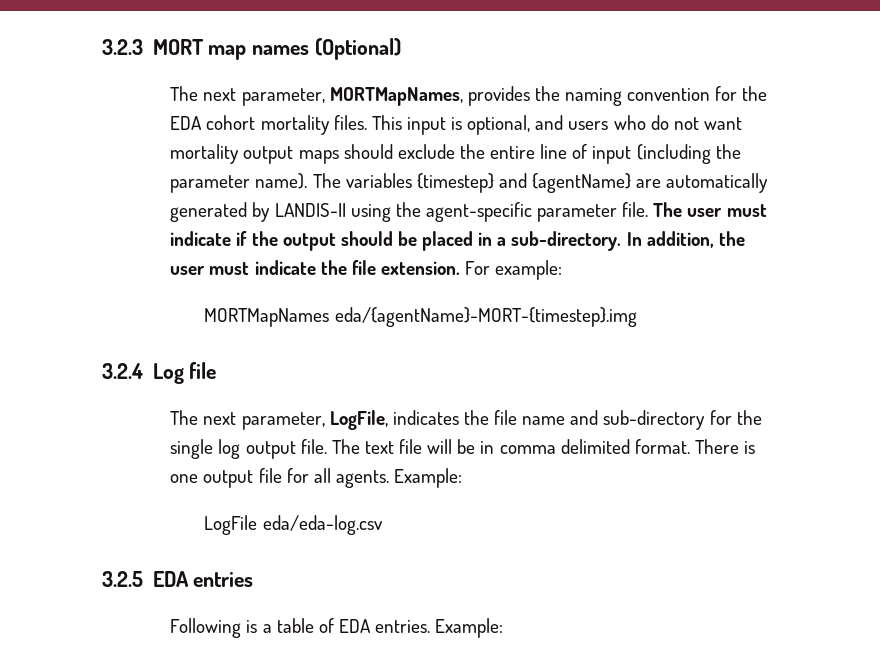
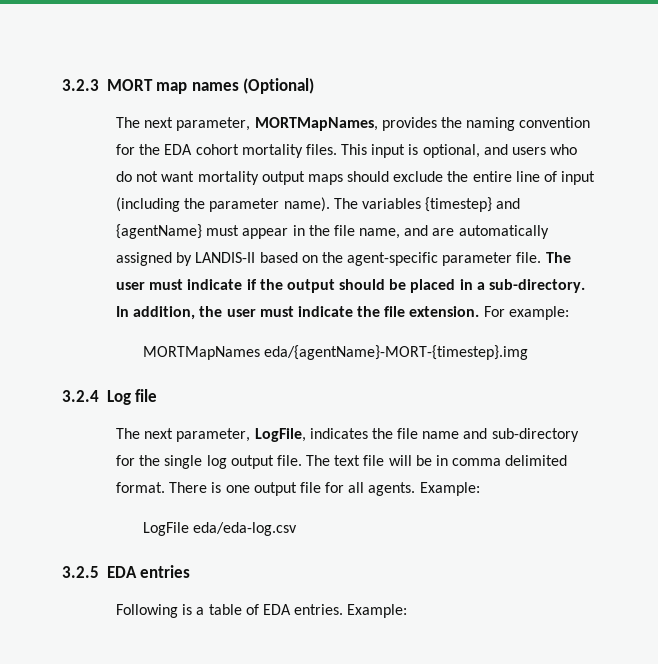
(632, 183) none -> [206,225,429,239] must appear in the file name, and
[170,202,248,222] generated -> [116,252,173,266] assigned
[350,204,391,222] using -> [259,252,318,263] based on

